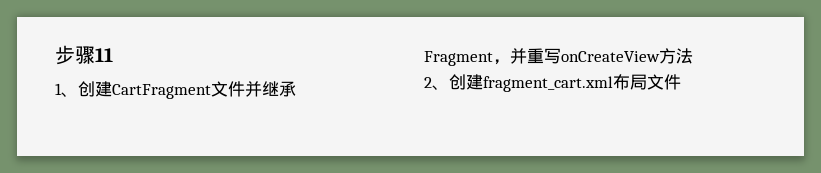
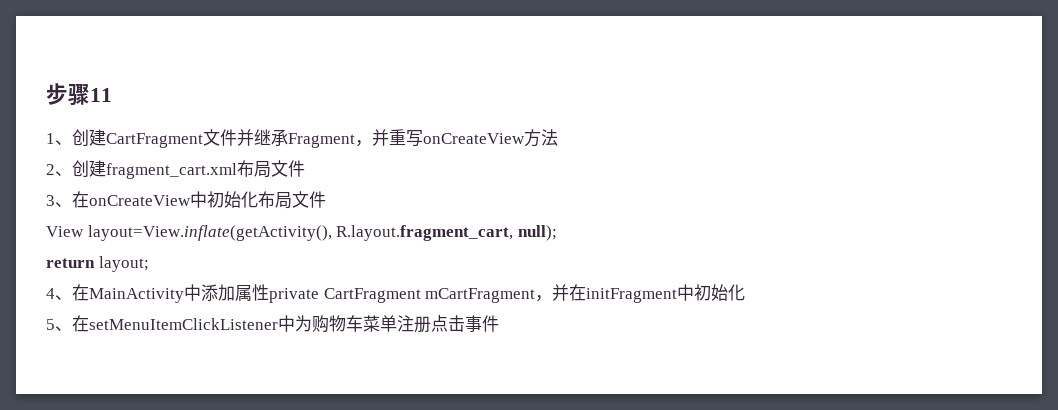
(681, 82) none -> [46,191,326,209] [46,225,557,241] [46,256,149,272] [46,284,746,303] [46,315,499,333] // 3、在onCreateView中初始化布局文件 // View layout=View.inflate(getActivity(), R.layout.fragment_cart, null); // return layout; // 4、在MainActivity中添加属性private CartFragment mCartFragment，并在initFragment中初始化 // 5、在setMenuItemClickListener中为购物车菜单注册点击事件

